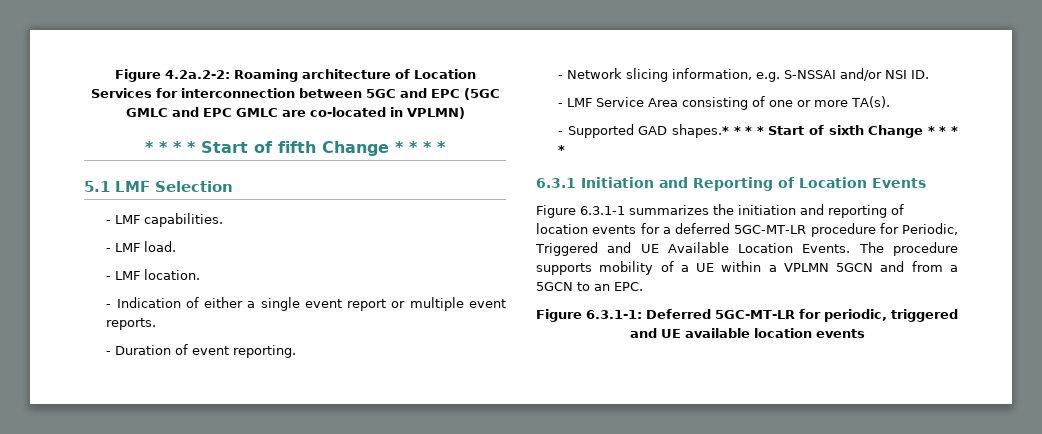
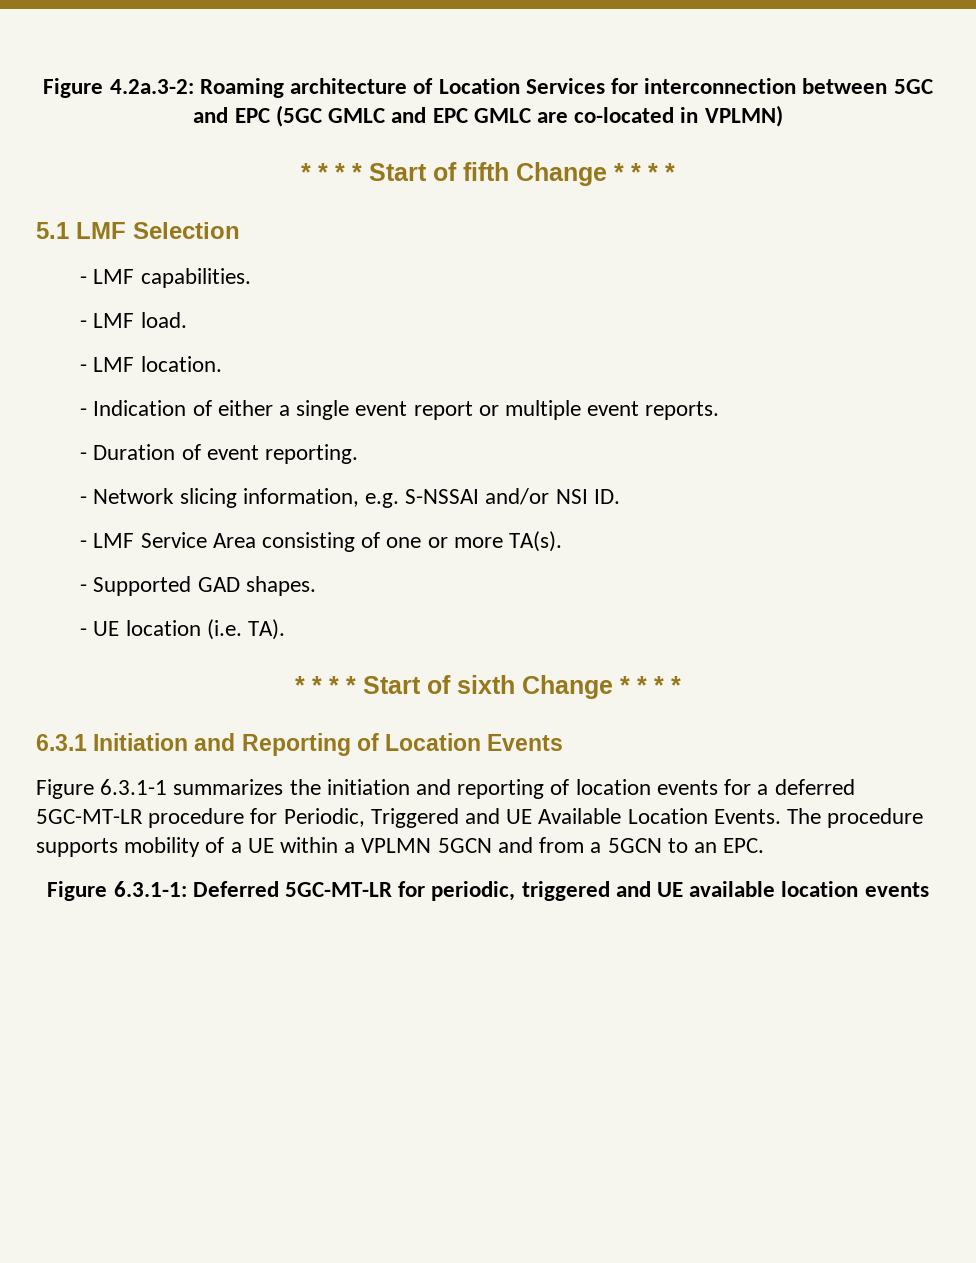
[114,69,230,82] Figure 4.2a.2-2: -> [43,78,194,98] Figure 4.2a.3-2:
[672,124,730,138] shapes.* -> [245,576,316,596] [80,619,285,640] [295,676,305,694] shapes. // - UE location (i.e. TA). // *

